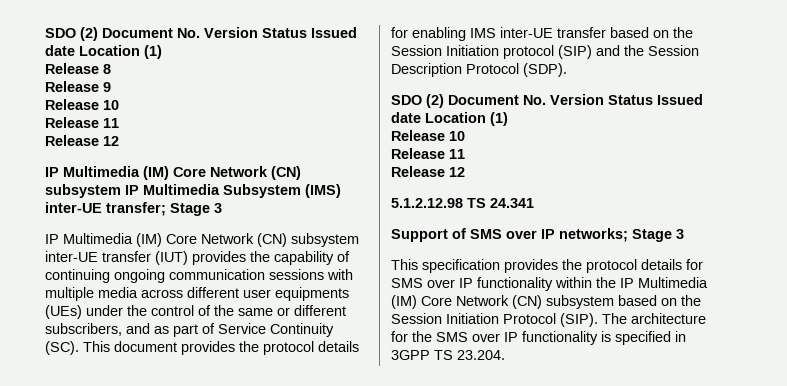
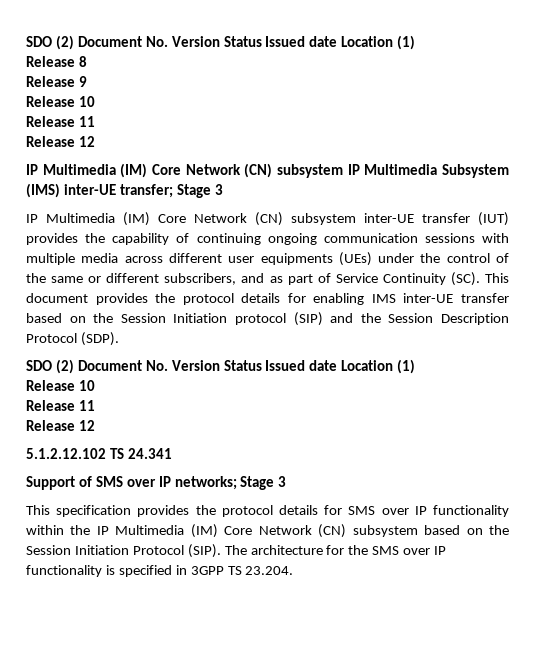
[391,198,463,208] 5.1.2.12.98 -> [26,448,106,459] 5.1.2.12.102

